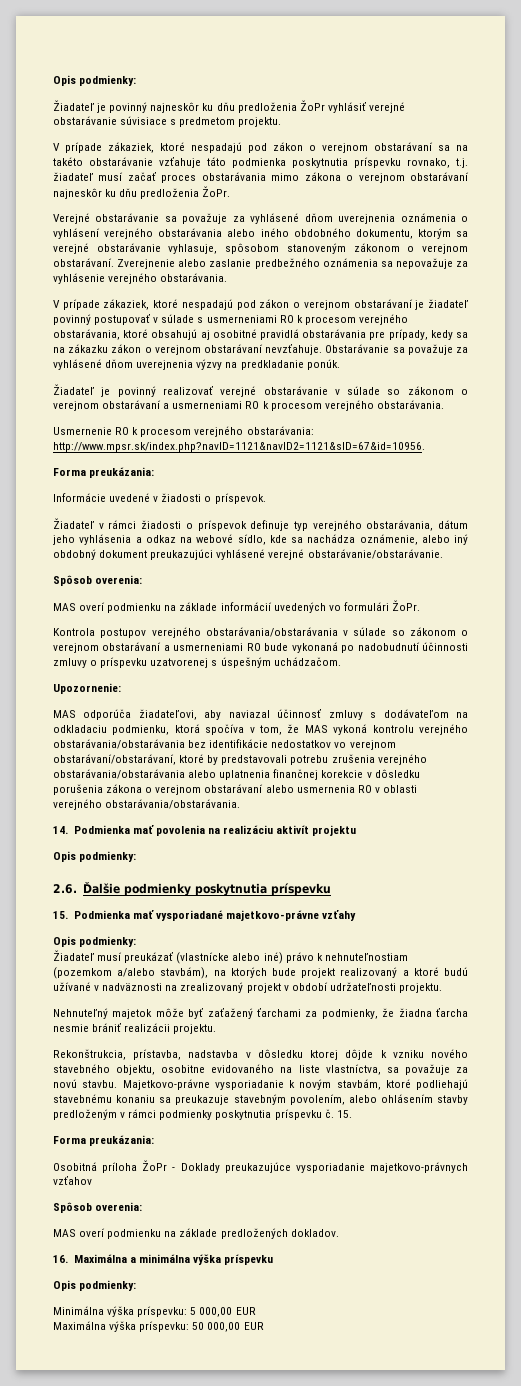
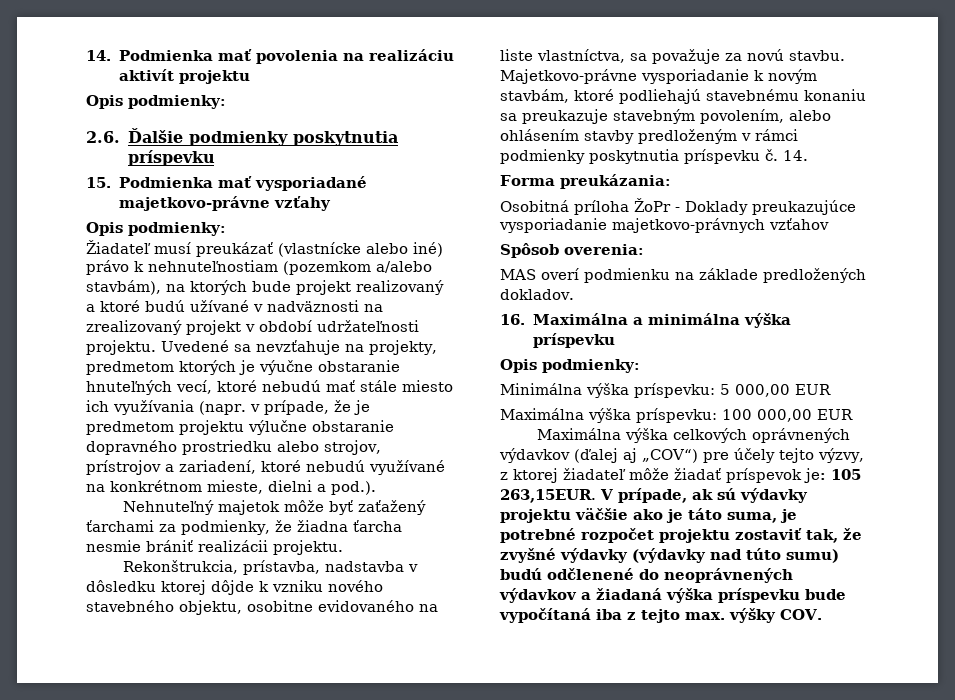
[53,75,137,86] [53,100,405,113] [53,116,282,127] [53,142,468,153] [53,157,468,168] [53,172,469,183] [53,186,231,199] [53,213,468,224] [53,228,468,239] [53,243,469,254] [53,258,468,269] [53,273,228,284] [53,299,468,310] [53,314,408,325] [53,329,468,340] [53,344,468,355] [53,359,340,370] [53,384,469,397] [53,400,444,411] [53,426,314,437] [53,442,425,452] [53,467,155,478] [53,493,266,504] [53,518,468,531] [53,534,468,545] [53,549,443,560] [53,575,143,586] [53,600,420,613] [53,627,468,638] [53,642,468,653] [53,657,341,668] [53,683,121,694] [53,709,468,720] [53,724,468,735] [53,739,396,750] [53,754,427,765] [53,769,420,780] [53,784,417,795] [53,799,241,810] Opis podmienky: // Žiadateľ je povinný najneskôr ku dňu predloženia ŽoPr vyhlásiť verejné obstarávanie súvisiace s predmetom projektu. // V prípade zákaziek, ktoré nespadajú pod zákon o verejnom obstarávaní sa na takéto obstarávanie vzťahuje táto podmienka poskytnutia príspevku rovnako, t.j. žiadateľ musí začať proces obstarávania mimo zákona o verejnom obstarávaní najneskôr ku dňu predloženia ŽoPr. // Verejné obstarávanie sa považuje za vyhlásené dňom uverejnenia oznámenia o vyhlásení verejného obstarávania alebo iného obdobného dokumentu, ktorým sa verejné obstarávanie vyhlasuje, spôsobom stanoveným zákonom o verejnom obstarávaní. Zverejnenie alebo zaslanie predbežného oznámenia sa nepovažuje za vyhlásenie verejného obstarávania. // V prípade zákaziek, ktoré nespadajú pod zákon o verejnom obstarávaní je žiadateľ povinný postupovať v súlade s usmerneniami RO k procesom verejného obstarávania, ktoré obsahujú aj osobitné pravidlá obstarávania pre prípady, kedy sa na zákazku zákon o verejnom obstarávaní nevzťahuje. Obstarávanie sa považuje za vyhlásené dňom uverejnenia výzvy na predkladanie ponúk. // Žiadateľ je povinný realizovať verejné obstarávanie v súlade so zákonom o verejnom obstarávaní a usmerneniami RO k procesom verejného obstarávania. // Usmernenie RO k procesom verejného obstarávania: http://www.mpsr.sk/index.php?navID=1121&navID2=1121&sID=67&id=10956. // Forma preukázania: // Informácie uvedené v žiadosti o príspevok. // Žiadateľ v rámci žiadosti o príspevok definuje typ verejného obstarávania, dátum jeho vyhlásenia a odkaz na webové sídlo, kde sa nachádza oznámenie, alebo iný obdobný dokument preukazujúci vyhlásené verejné obstarávanie/obstarávanie. // Spôsob overenia: // MAS overí podmienku na základe informácií uvedených vo formulári ŽoPr. // Kontrola postupov verejného obstarávania/obstarávania v súlade so zákonom o verejnom obstarávaní a usmerneniami RO bude vykonaná po nadobudnutí účinnosti zmluvy o príspevku uzatvorenej s úspešným uchádzačom. // Upozornenie: // MAS odporúča žiadateľovi, aby naviazal účinnosť zmluvy s dodávateľom na odkladaciu podmienku, ktorá spočíva v tom, že MAS vykoná kontrolu verejného obstarávania/obstarávania bez identifikácie nedostatkov vo verejnom obstarávaní/obstarávaní, ktoré by predstavovali potrebu zrušenia verejného obstarávania/obstarávania alebo uplatnenia finančnej korekcie v dôsledku porušenia zákona o verejnom obstarávaní alebo usmernenia RO v oblasti verejného obstarávania/obstarávania. // -> (86, 55) none
(442, 988) none -> [161,340,437,355] [86,360,400,375] [86,380,453,395] [86,400,370,415] [86,420,394,435] [86,440,381,455] [86,460,445,475] [86,480,376,495] Uvedené sa nevzťahuje na projekty, predmetom ktorých je výučne obstaranie hnuteľných vecí, ktoré nebudú mať stále miesto ich využívania (napr. v prípade, že je predmetom projektu výlučne obstaranie dopravného prostriedku alebo strojov, prístrojov a zariadení, ktoré nebudú využívané na konkrétnom mieste, dielni a pod.).
[336,1110,352,1118] 15. -> [783,150,808,161] 14.
[192,1322,264,1332] 50 000,00 EUR -> [722,409,853,422] [537,428,851,443] [499,448,864,463] [500,468,861,483] [500,488,808,503] [500,508,797,523] [500,528,862,543] [500,548,839,563] [500,568,793,583] [499,588,846,603] [499,608,822,623] 100 000,00 EUR // Maximálna výška celkových oprávnených výdavkov (ďalej aj „COV“) pre účely tejto výzvy, z ktorej žiadateľ môže žiadať príspevok je: 105 263,15EUR. V prípade, ak sú výdavky projektu väčšie ako je táto suma, je potrebné rozpočet projektu zostaviť tak, že zvyšné výdavky (výdavky nad túto sumu) budú odčlenené do neoprávnených výdavkov a žiadaná výška príspevku bude vypočítaná iba z tejto max. výšky COV.

